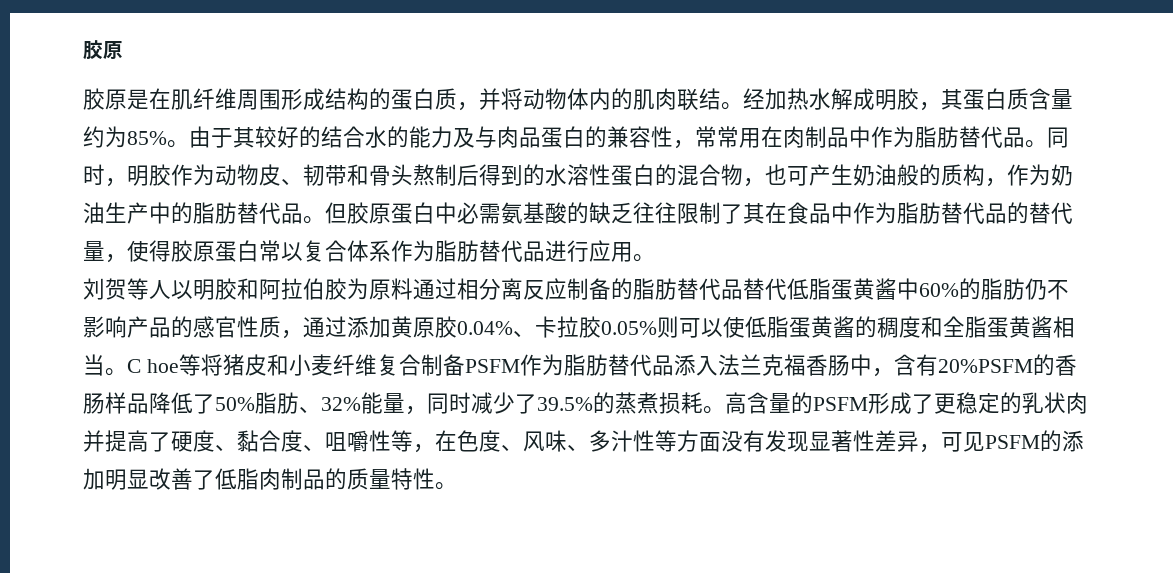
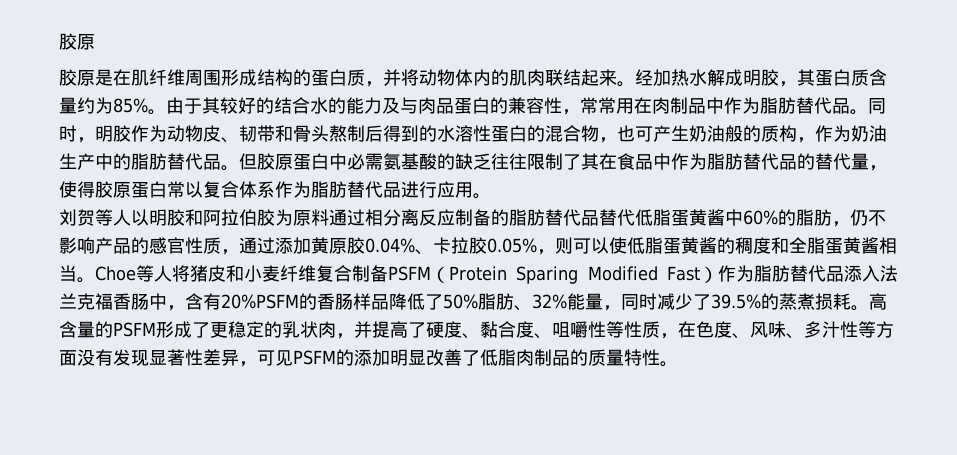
(721, 99) none -> [581,69,617,86] 起来
(1025, 289) none -> [832,221,850,227] ，
(657, 328) none -> [537,249,555,255] ，
[127,354,201,376] C hoe等 -> [95,265,172,282] Choe等人
(520, 366) none -> [431,266,718,284] （Protein Sparing Modified Fast）
(1088, 403) none -> [336,333,354,339] ，
(413, 441) none -> [624,321,660,338] 性质

